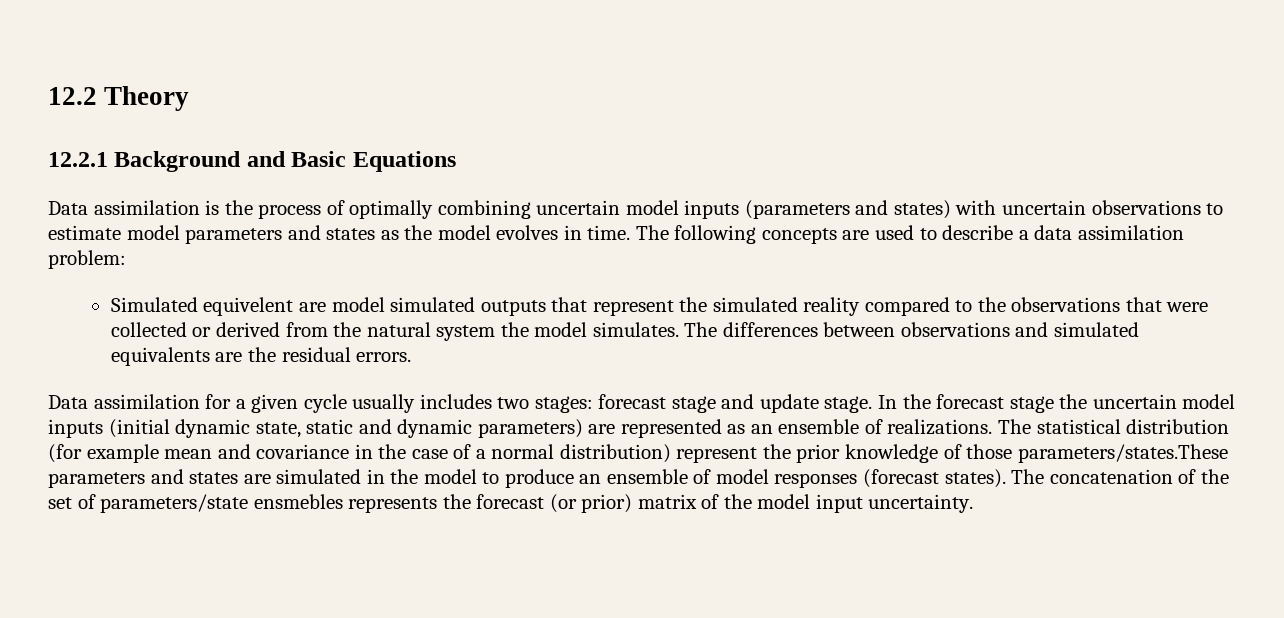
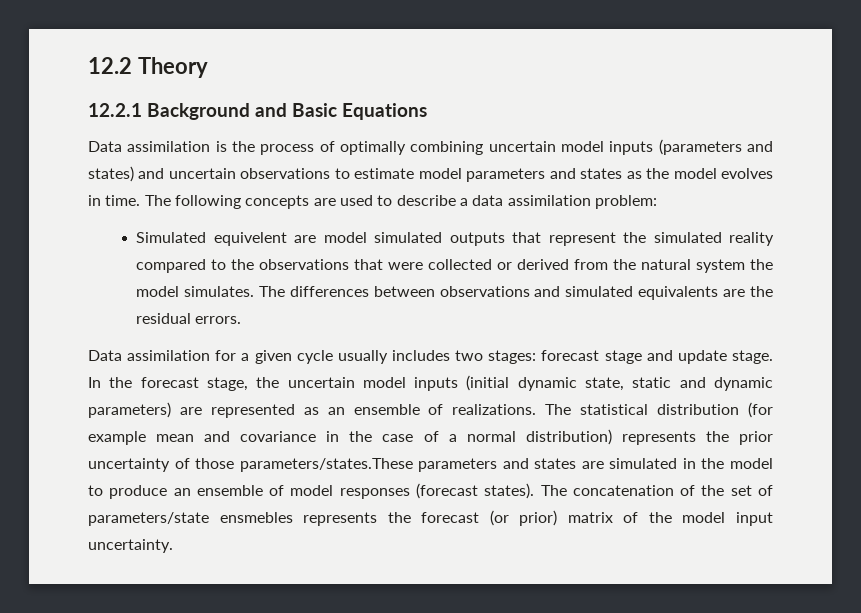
[955,200,997,215] with -> [138,168,165,179] and
[1009,396,1054,413] stage -> [206,377,248,391] stage,
[676,447,758,463] represent -> [621,431,696,445] represents
[845,444,939,463] knowledge -> [88,458,170,472] uncertainty

